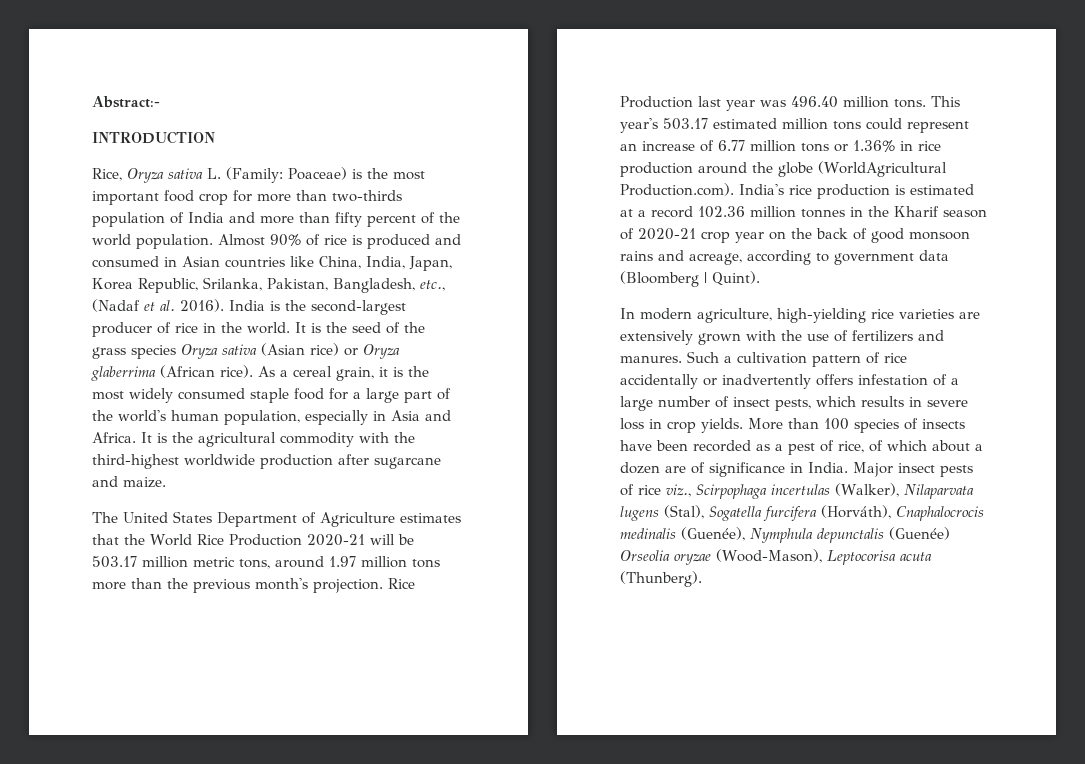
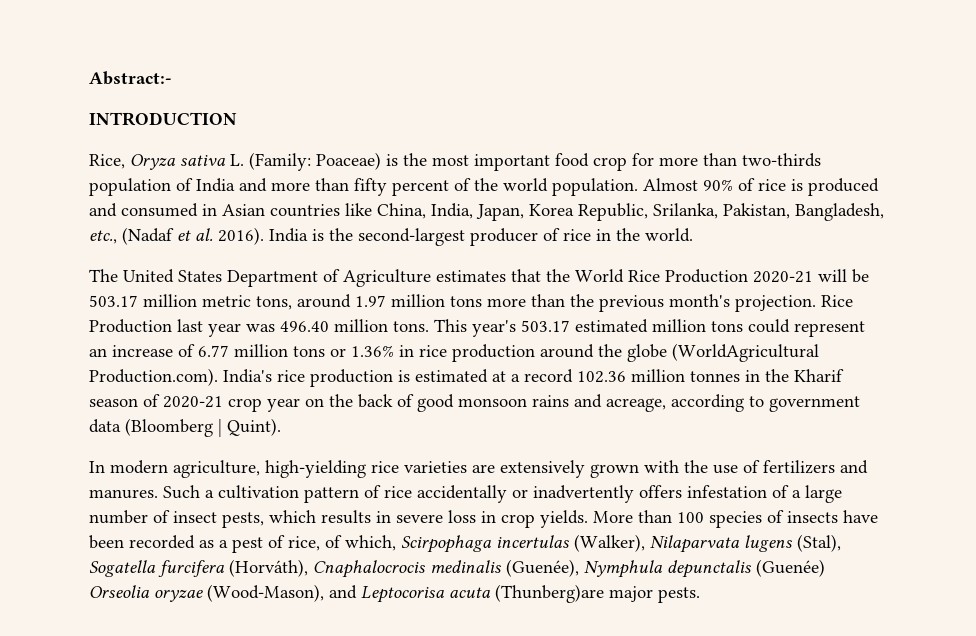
[295,322,425,334] [92,343,400,359] [91,365,429,381] [92,388,451,403] [92,410,451,425] [92,432,415,447] [92,454,441,469] [92,476,166,488] It is the seed of the grass species Oryza sativa (Asian rice) or Oryza glaberrima (African rice). As a cereal grain, it is the most widely consumed staple food for a large part of the world's human population, especially in Asia and Africa. It is the agricultural commodity with the third-highest worldwide production after sugarcane and maize. -> (693, 235) none
[887,440,983,452] [620,462,973,477] [620,484,691,497] which about a dozen are of significance in India. Major insect pests of rice viz., -> [345,535,396,551] which,
(822, 556) none -> [329,585,357,599] and
[620,571,702,587] (Thunberg). -> [495,584,700,603] (Thunberg)are major pests.

